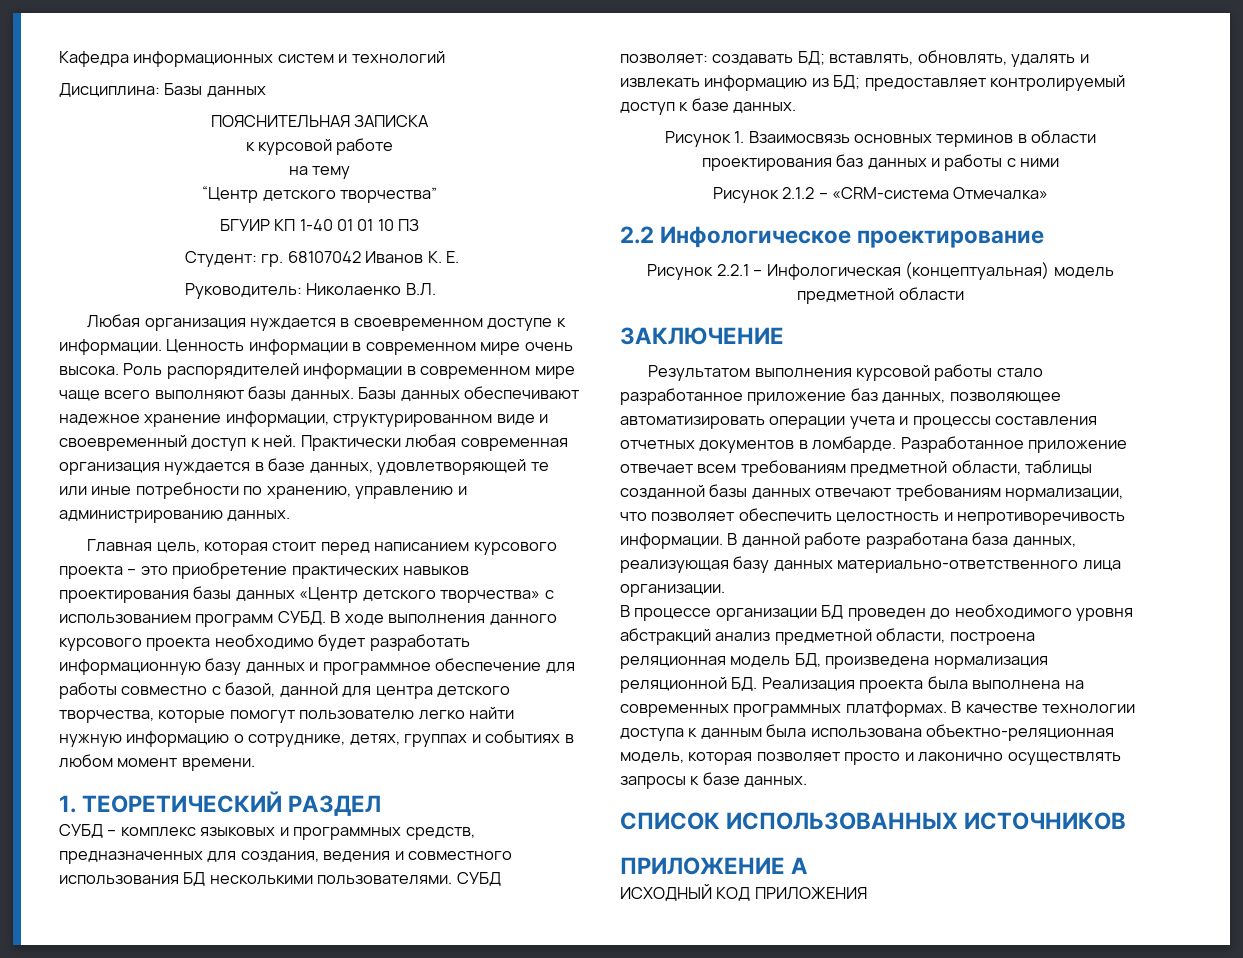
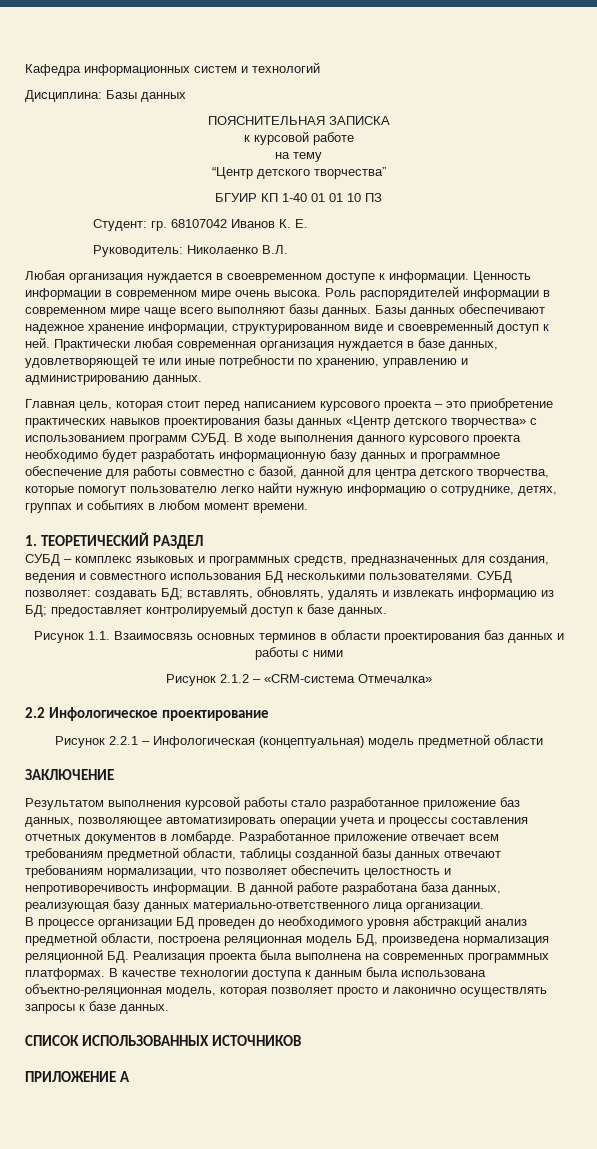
[734,131,745,143] 1. -> [87,631,110,640] 1.1.
[620,884,867,901] // ИСХОДНЫЙ КОД ПРИЛОЖЕНИЯ -> (131, 1076) none

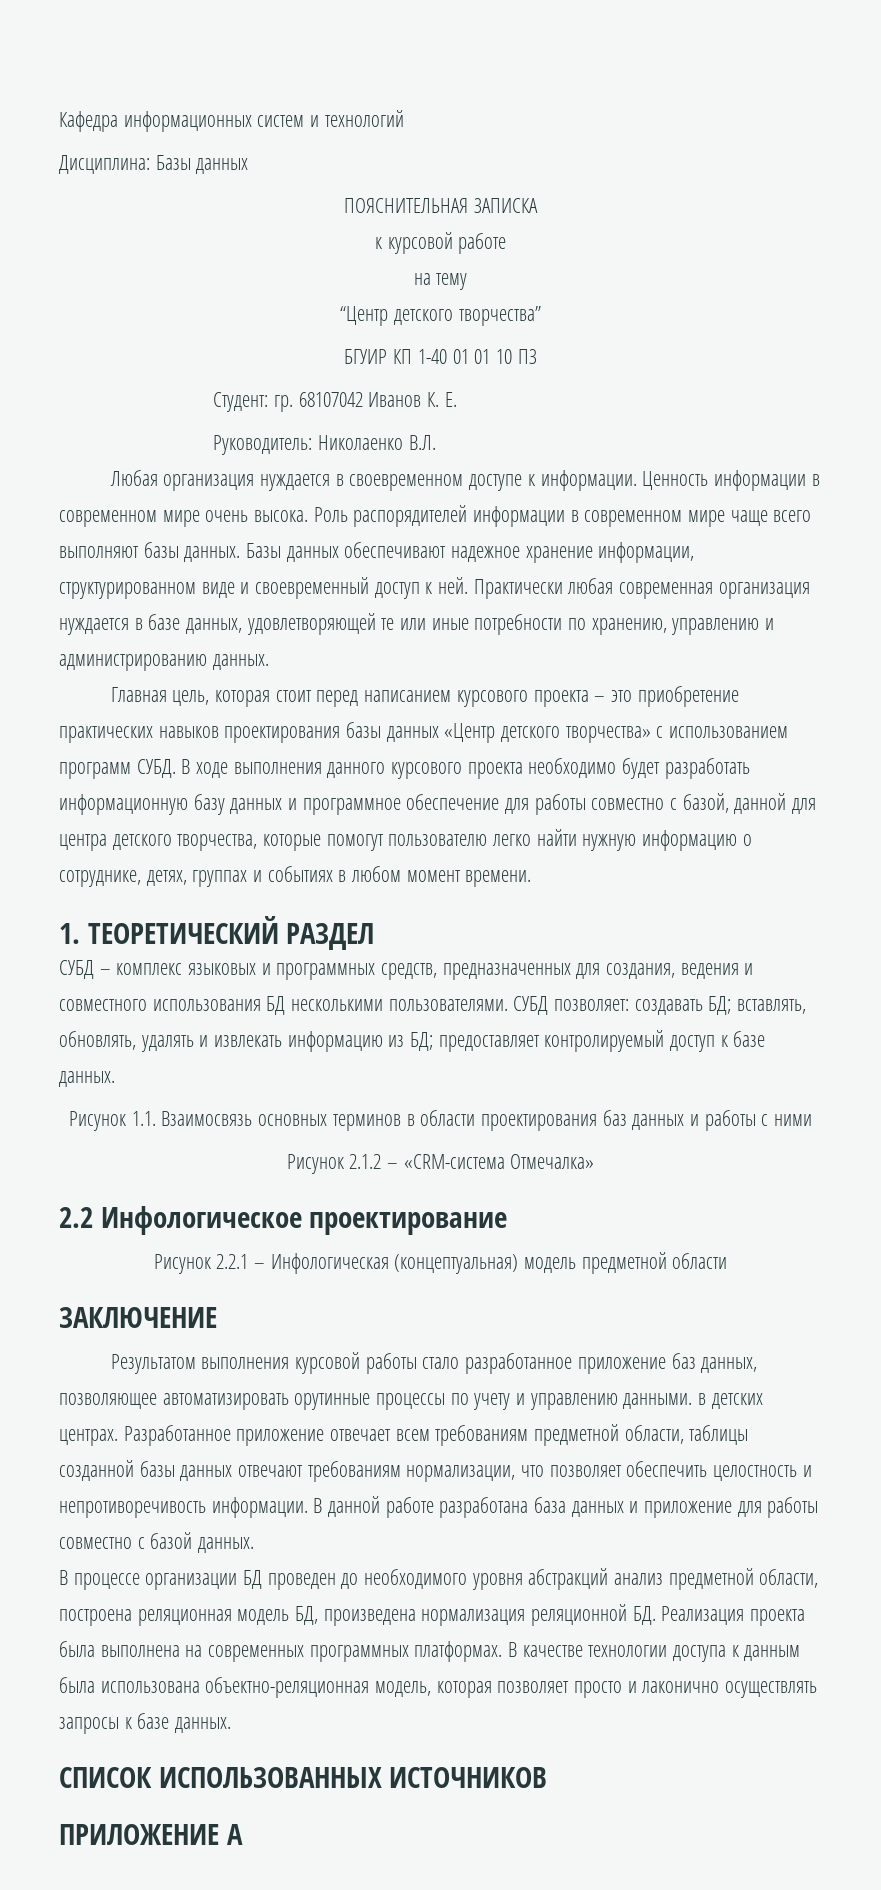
[280,817,528,827] [25,831,235,844] операции учета и процессы составления отчетных документов в ломбарде. -> [294,1393,763,1410] [59,1429,118,1446] орутинные процессы по учету и управлению данными. в детских центрах.
[452,885,501,895] [25,899,484,912] данных, реализующая базу данных материально-ответственного лица организации. -> [571,1497,819,1518] [59,1532,255,1553] данных и приложение для работы совместно с базой данных.

